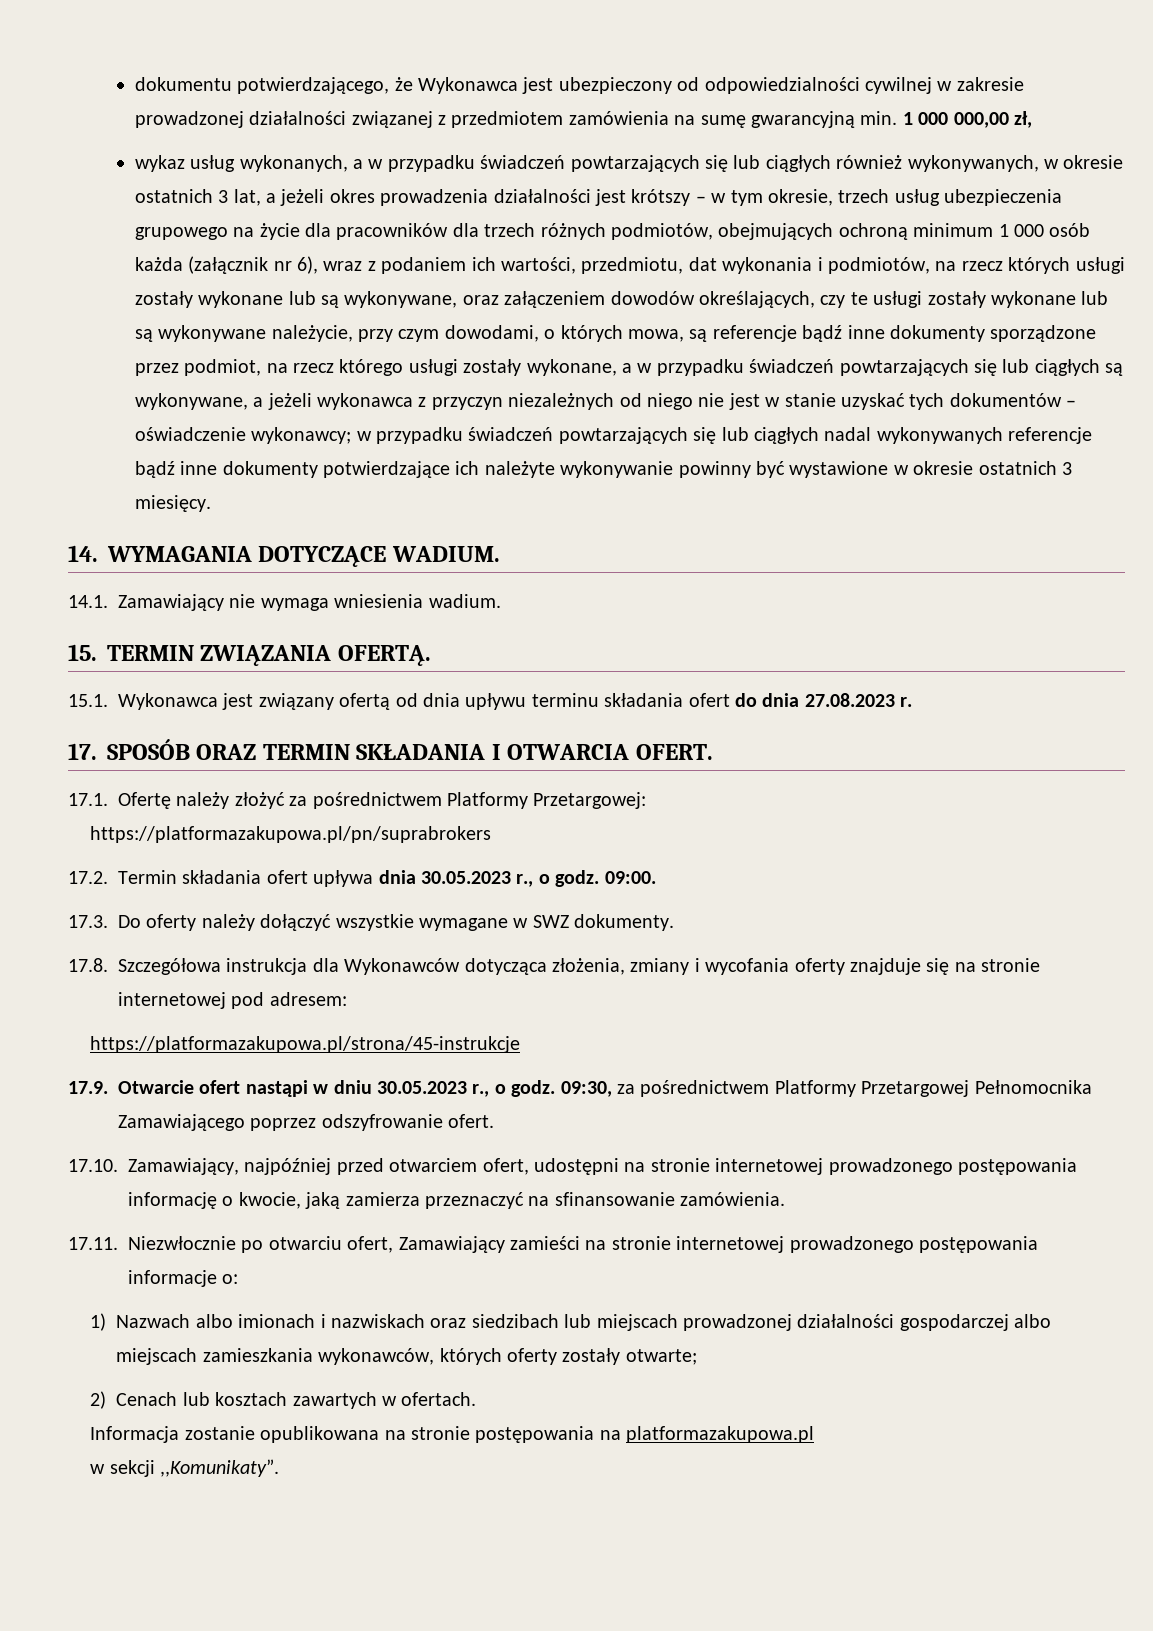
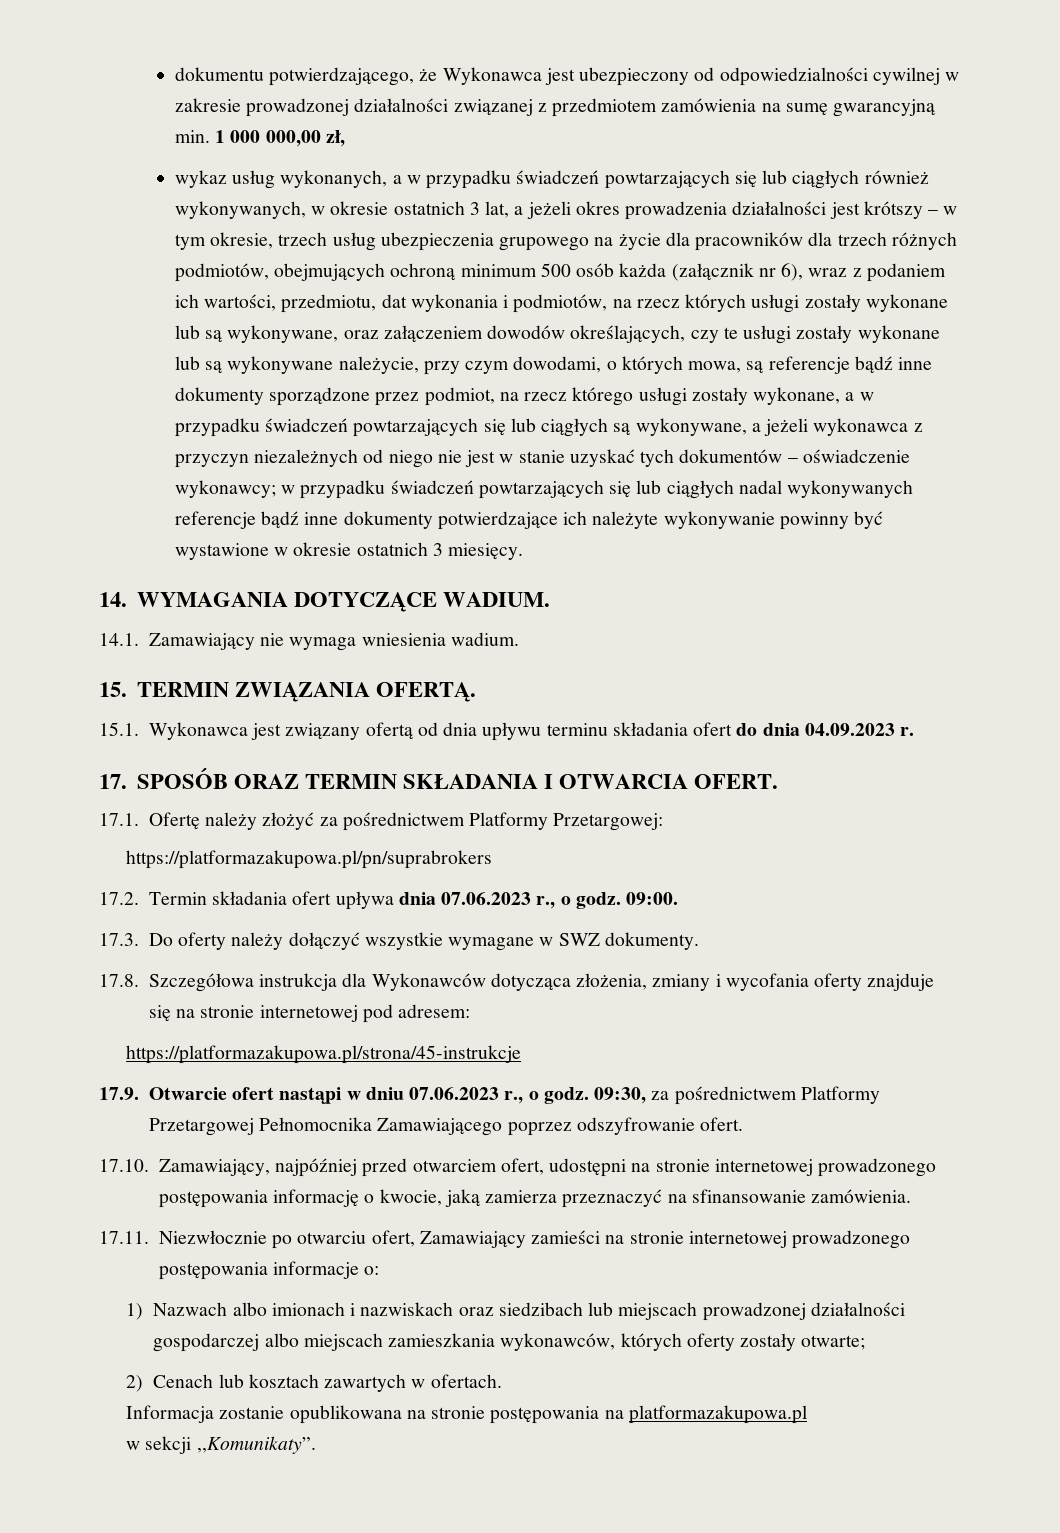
[998,224,1045,237] 1 000 -> [540,263,571,277] 500
[804,693,895,707] 27.08.2023 -> [804,723,895,736] 04.09.2023
[421,871,511,884] 30.05.2023 -> [441,892,532,905] 07.06.2023
[377,1081,467,1094] 30.05.2023 -> [409,1087,500,1100] 07.06.2023

